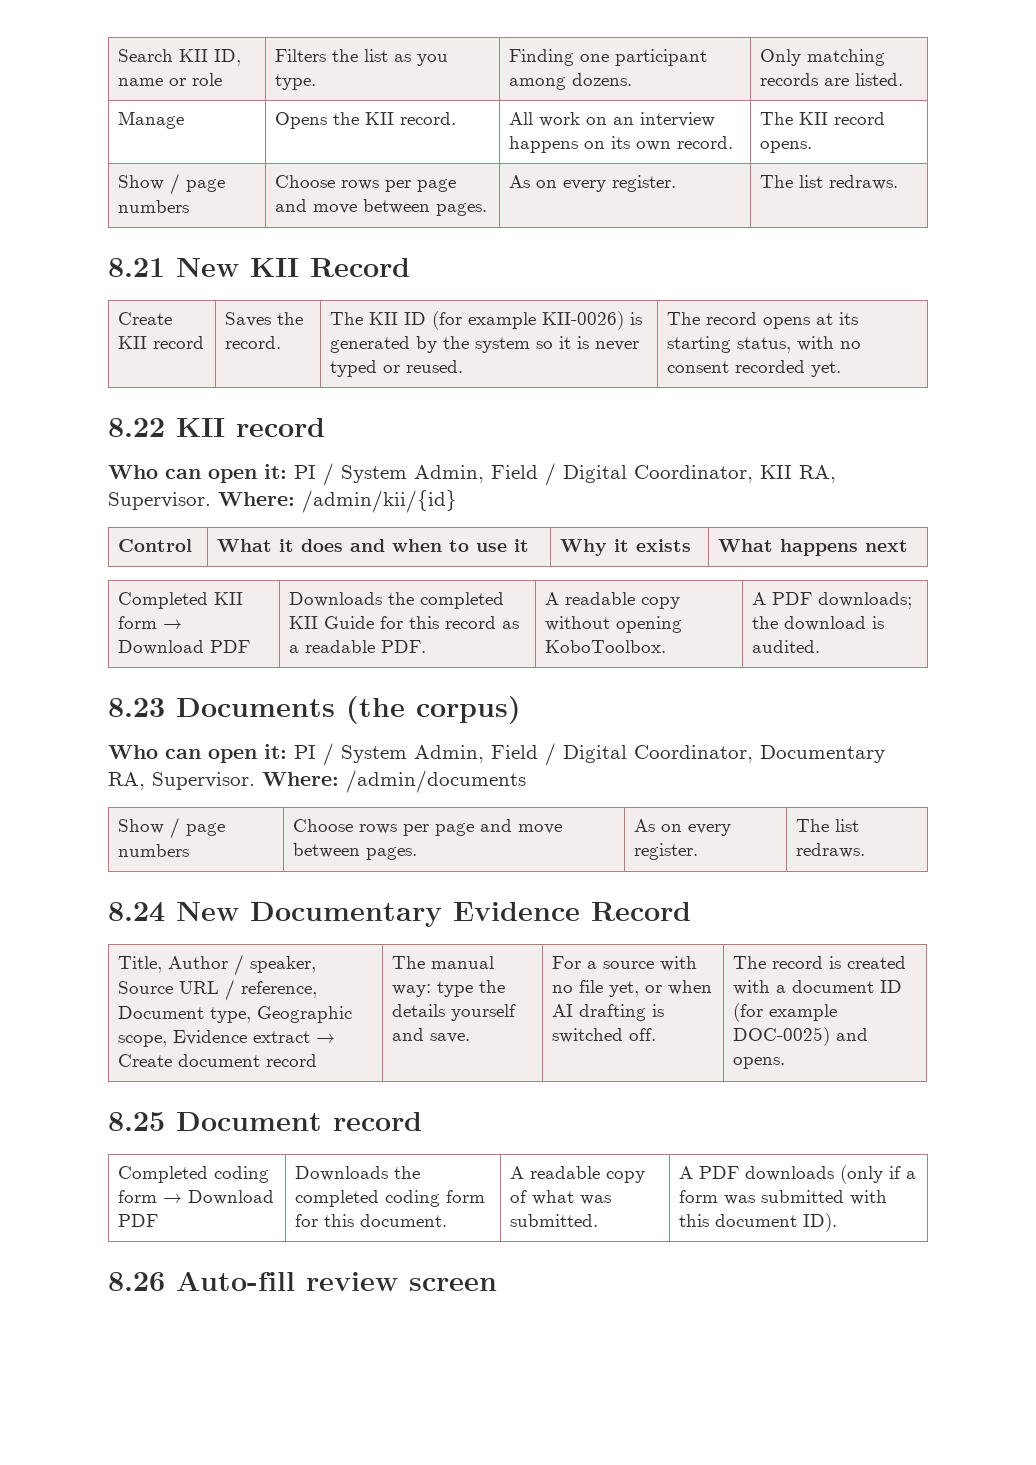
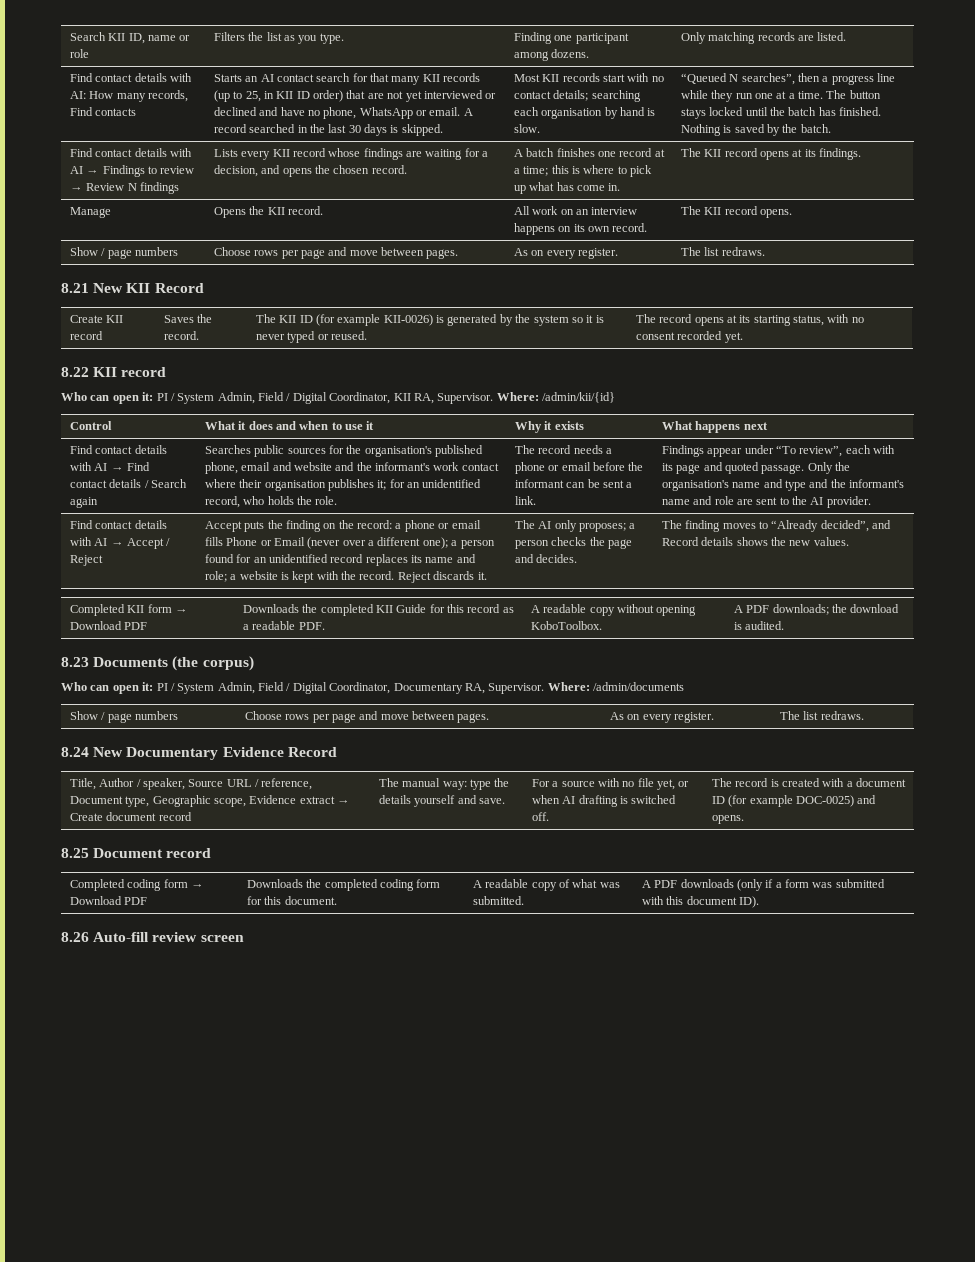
(903, 79) none -> [69,73,192,82] [69,90,188,102] [69,107,137,116] [213,73,481,85] [213,90,497,102] [213,107,473,119] [213,124,443,136] [513,73,664,82] [513,90,641,102] [513,107,656,119] [513,124,540,133] [680,73,896,85] [680,90,881,102] [680,107,882,119] [680,124,831,136] [69,148,192,157] [69,165,195,177] [69,182,179,194] [213,148,489,160] [213,165,407,177] [513,148,665,157] [513,165,653,177] [513,182,621,194] [680,148,862,160] // Find contact details with AI: How many records, Find contacts | Starts an AI contact search for that many KII records (up to 25, in KII ID order) that are not yet interviewed or declined and have no phone, WhatsApp or email. A record searched in the last 30 days is skipped. | Most KII records start with no contact details; searching each organisation by hand is slow. | “Queued N searches”, then a progress line while they run one at a time. The button stays locked until the batch has finished. Nothing is saved by the batch. // Find contact details with AI → Findings to review → Review N findings | Lists every KII record whose findings are waiting for a decision, and opens the chosen record. | A batch finishes one record at a time; this is where to pick up what has come in. | The KII record opens at its findings.
(908, 546) none -> [69,445,167,454] [69,462,150,471] [69,479,187,488] [69,497,98,508] [204,445,484,457] [204,462,499,474] [204,479,482,491] [204,496,338,508] [514,445,612,454] [514,462,644,474] [514,479,633,488] [514,496,536,505] [661,445,896,457] [661,462,851,474] [661,479,905,491] [661,496,871,508] [69,520,167,529] [69,537,171,549] [69,555,103,566] [204,520,481,532] [204,537,495,549] [204,554,476,566] [204,571,487,583] [514,520,636,532] [514,537,632,549] [514,554,578,563] [661,520,892,532] [661,537,849,546] // Find contact details with AI → Find contact details / Search again | Searches public sources for the organisation's published phone, email and website and the informant's work contact where their organisation publishes it; for an unidentified record, who holds the role. | The record needs a phone or email before the informant can be sent a link. | Findings appear under “To review”, each with its page and quoted passage. Only the organisation's name and type and the informant's name and role are sent to the AI provider. // Find contact details with AI → Accept / Reject | Accept puts the finding on the record: a phone or email fills Phone or Email (never over a different one); a person found for an unidentified record replaces its name and role; a website is kept with the record. Reject discards it. | The AI only proposes; a person checks the page and decides. | The finding moves to “Already decided”, and Record details shows the new values.

